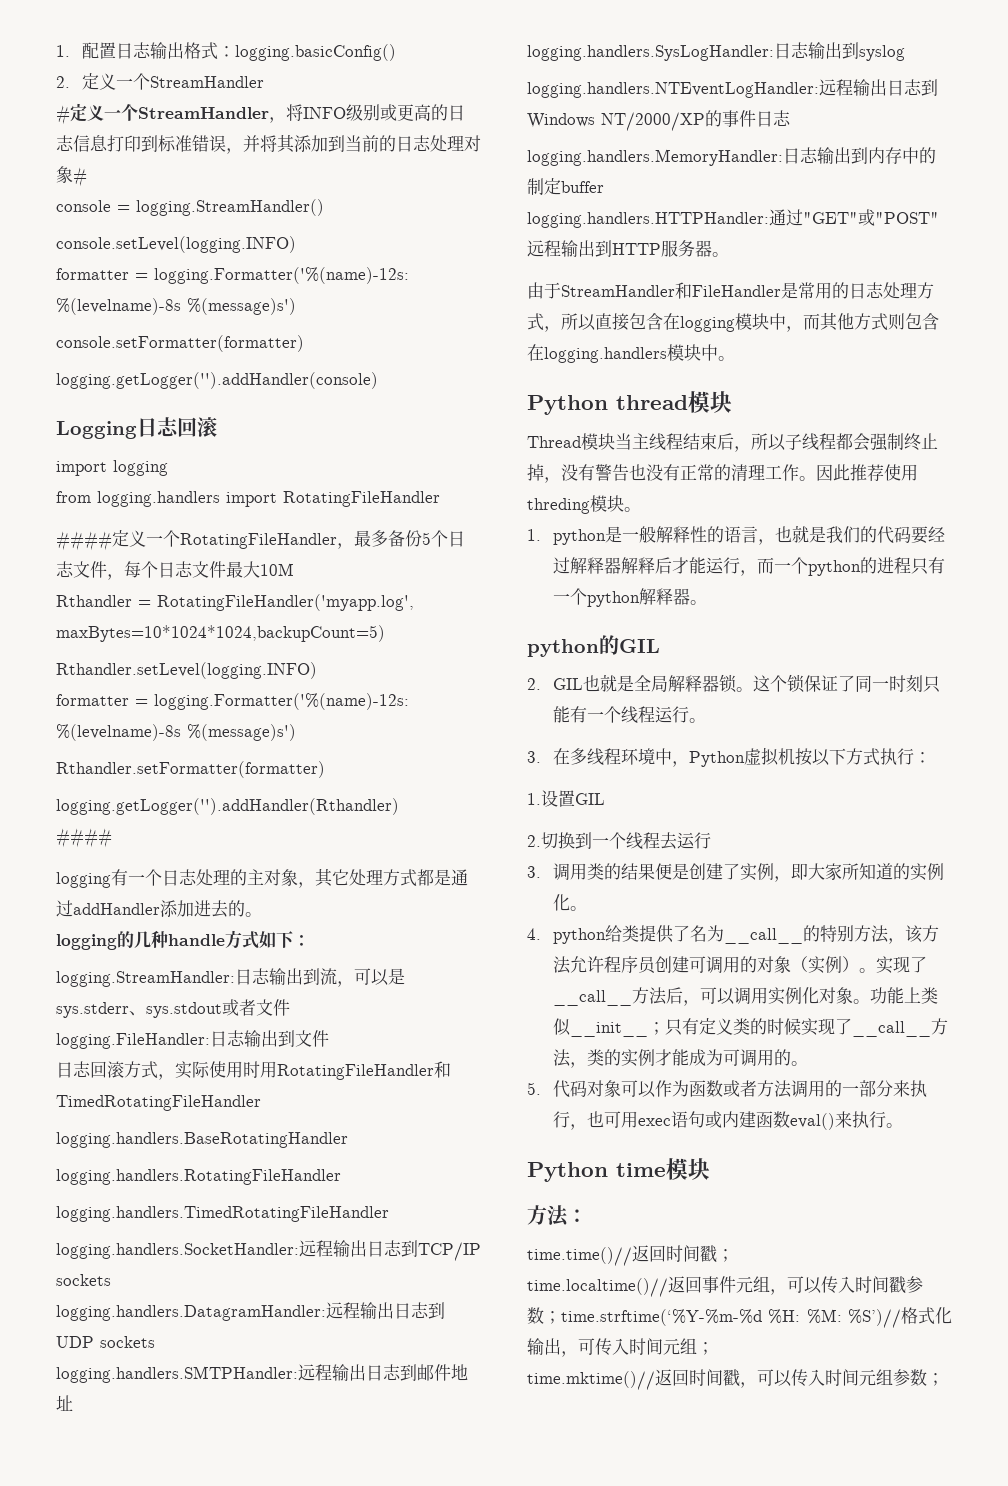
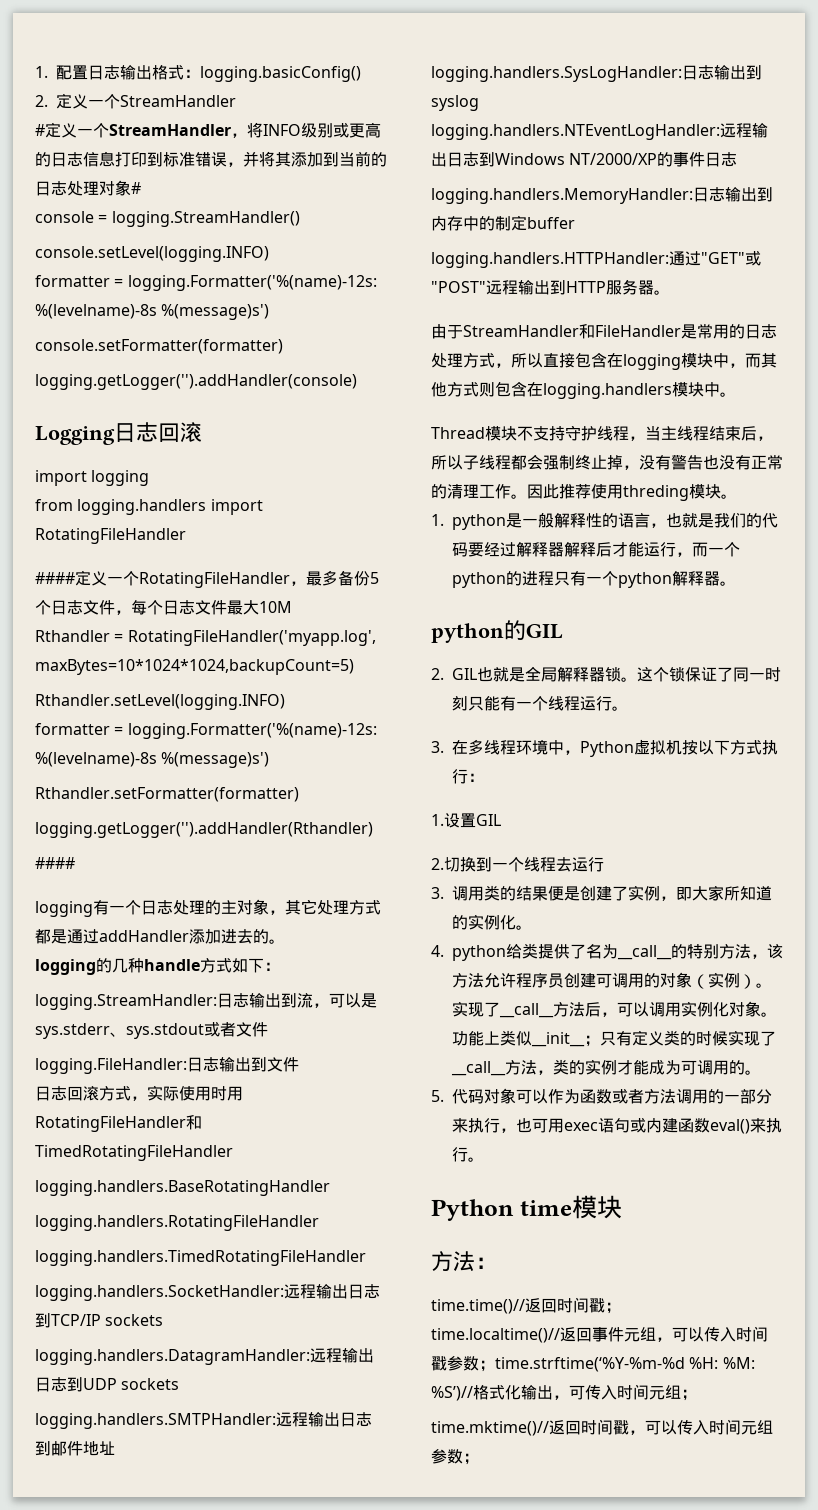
[527,391,732,415] // Python thread模块 -> (736, 394) none
(615, 441) none -> [517,425,645,441] 不支持守护线程，

